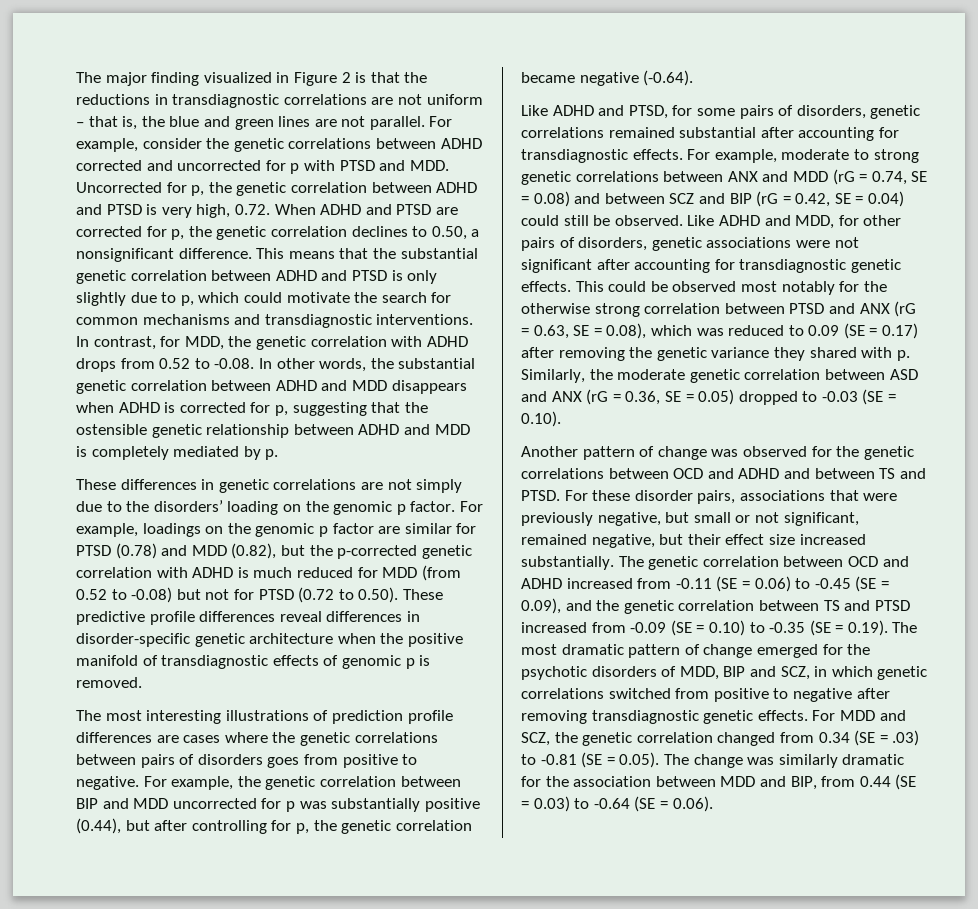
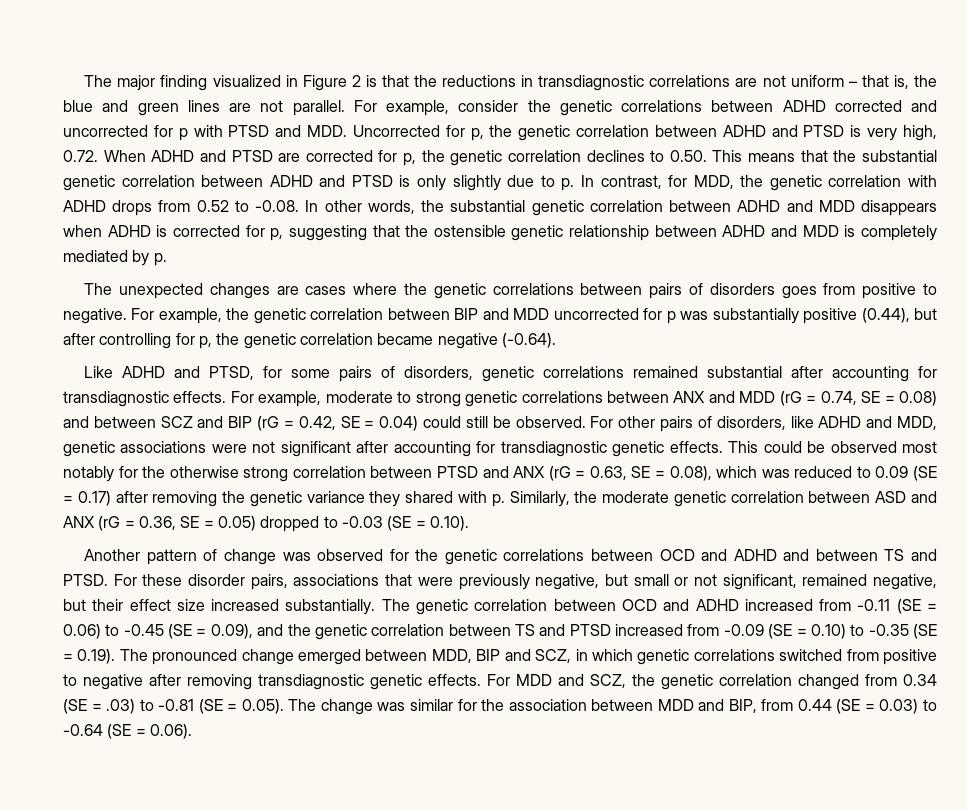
[431,226,480,240] [76,248,252,262] 0.50, a nonsignificant difference. -> [669,150,707,162] 0.50.
[180,292,452,306] [76,314,474,328] p, which could motivate the search for common mechanisms and transdiagnostic interventions. -> [561,178,575,191] p.
[76,479,463,493] [76,500,483,515] [76,523,477,537] [76,543,472,559] [76,565,461,581] [76,587,443,603] [76,611,420,625] [76,633,463,647] [76,655,431,669] [76,677,142,688] [76,710,453,724] [76,732,152,743] These differences in genetic correlations are not simply due to the disorders’ loading on the genomic p factor. For example, loadings on the genomic p factor are similar for PTSD (0.78) and MDD (0.82), but the p-corrected genetic correlation with ADHD is much reduced for MDD (from 0.52 to -0.08) but not for PTSD (0.72 to 0.50). These predictive profile differences reveal differences in disorder-specific genetic architecture when the positive manifold of transdiagnostic effects of genomic p is removed. // The most interesting illustrations of prediction profile differences -> [84,283,270,299] The unexpected changes
[687,215,902,229] [521,237,648,251] Like ADHD and MDD, for other pairs of disorders, -> [590,416,938,432] For other pairs of disorders, like ADHD and MDD,
[521,644,871,658] [521,666,677,680] most dramatic pattern of change emerged for the psychotic disorders of -> [152,649,428,665] pronounced change emerged between
[778,754,905,768] similarly dramatic -> [409,699,453,711] similar

